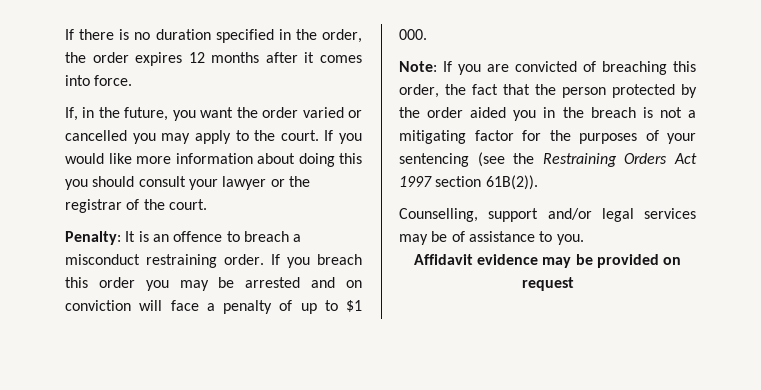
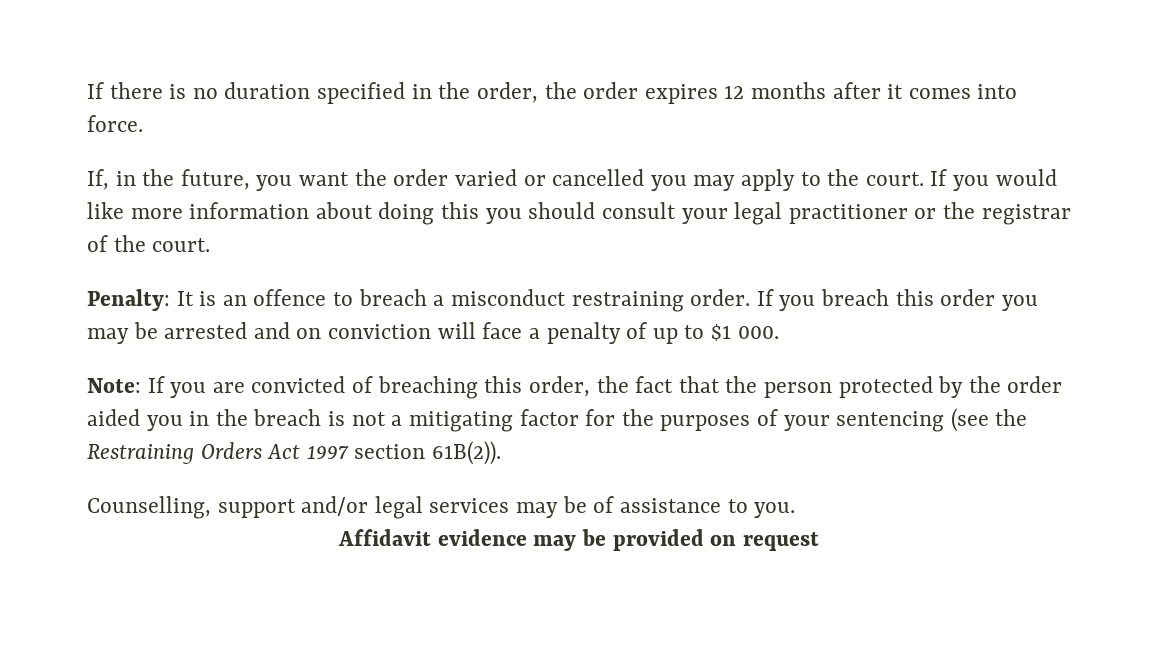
[222,176,267,190] lawyer -> [734,202,908,225] legal practitioner

